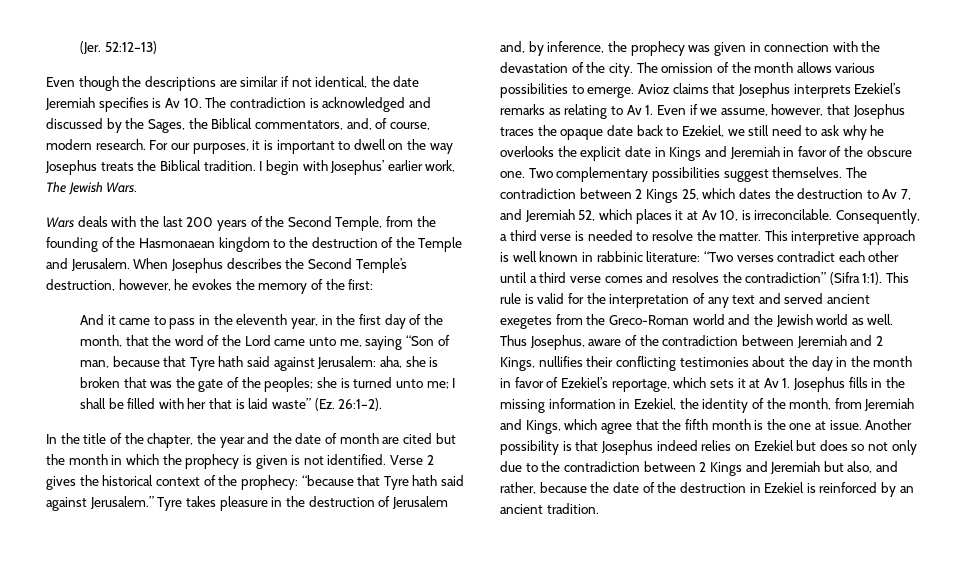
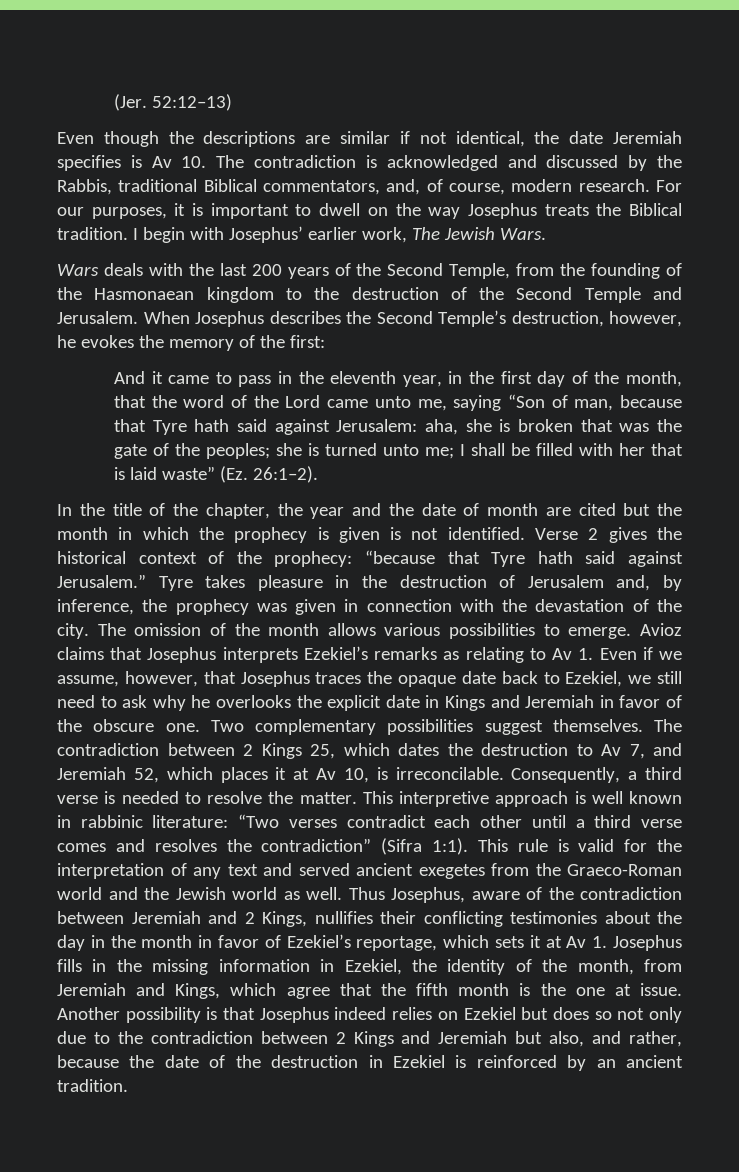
[147,118,208,133] Sages, the -> [57,179,198,195] Rabbis, traditional
(415, 242) none -> [516,287,573,300] Second
[608,315,689,325] Greco-Roman -> [567,864,682,876] Graeco-Roman

